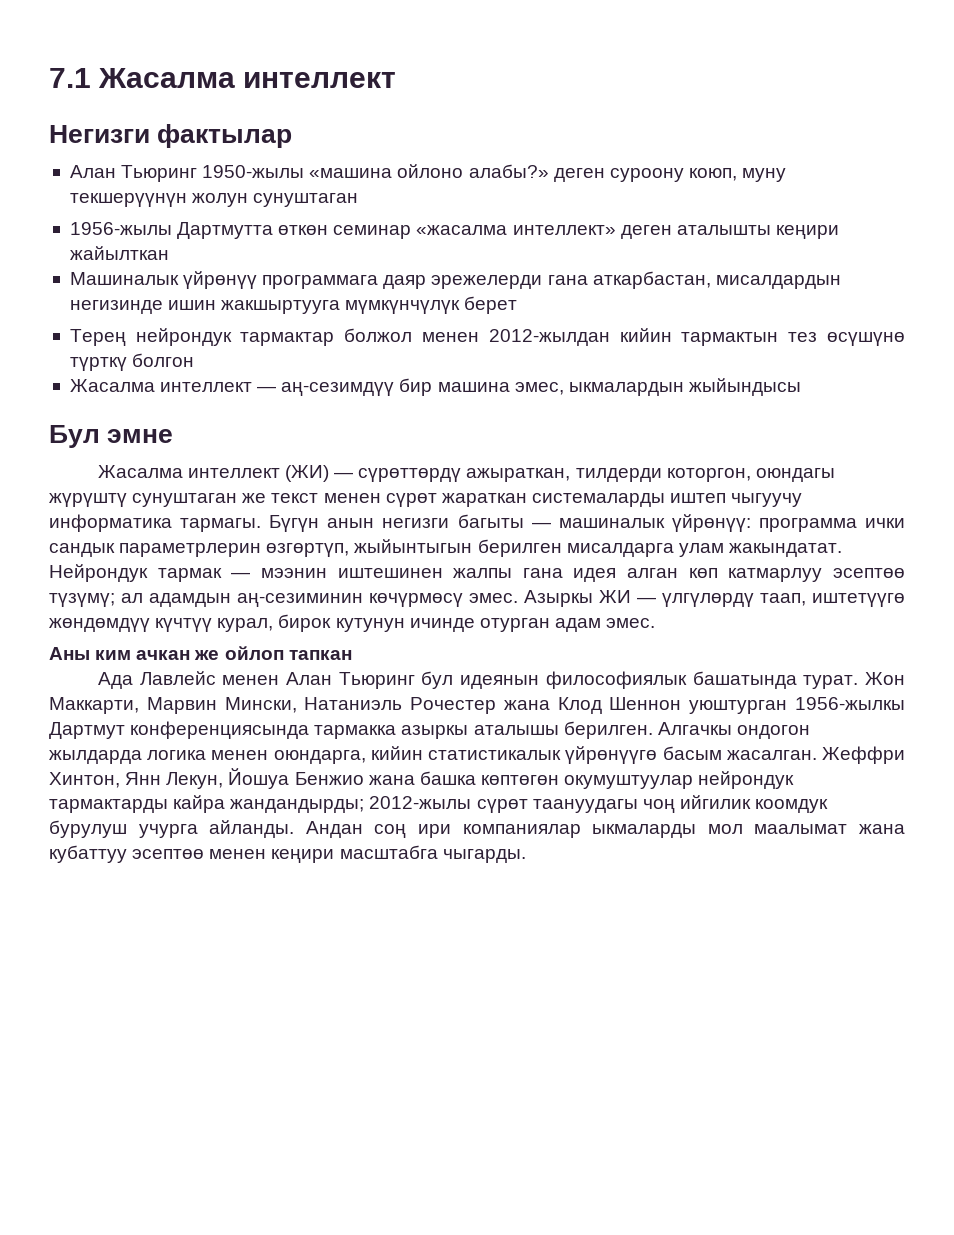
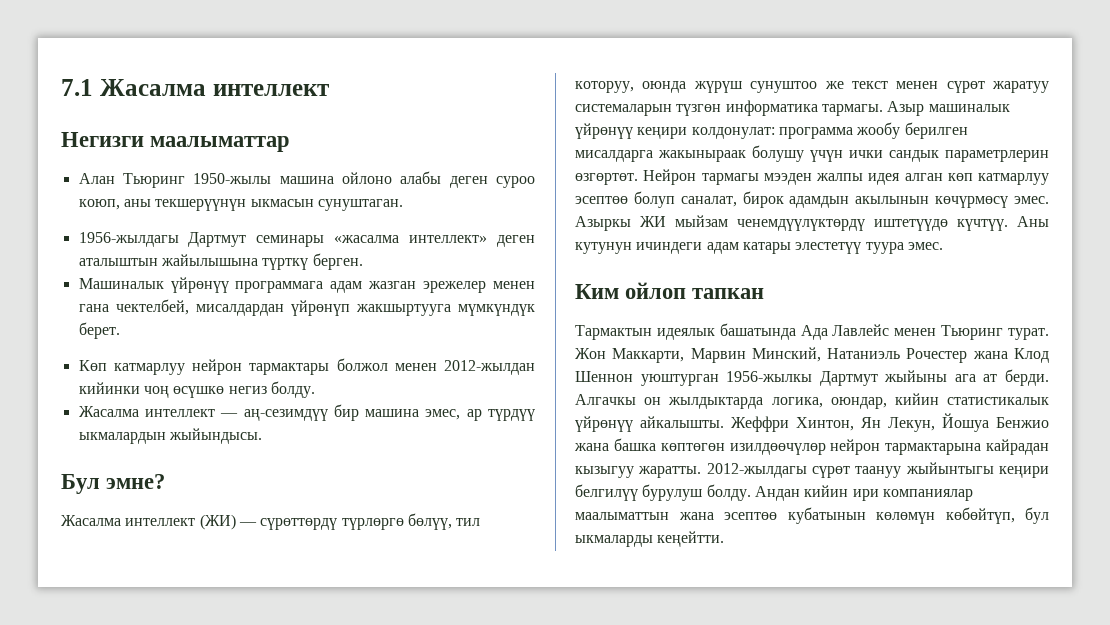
[157,124,293,148] фактылар -> [150,136,291,152] маалыматтар
[309,164,787,182] [69,193,359,207] [69,222,839,239] [69,246,169,260] [69,271,841,289] [69,296,518,314] [69,328,905,346] [69,353,195,371] «машина ойлоно алабы?» деген суроону коюп, муну текшерүүнүн жолун сунуштаган // 1956-жылы Дартмутта өткөн семинар «жасалма интеллект» деген аталышты кеңири жайылткан // Машиналык үйрөнүү программага даяр эрежелерди гана аткарбастан, мисалдардын негизинде ишин жакшыртууга мүмкүнчүлүк берет // Терең нейрондук тармактар болжол менен 2012-жылдан кийин тармактын тез өсүшүнө түрткү болгон -> [279,171,535,188] [78,199,403,211] [78,232,535,247] [78,253,363,270] [78,277,535,293] [78,299,535,316] [78,322,120,339] [78,358,536,375] [78,381,315,398] машина ойлоно алабы деген суроо коюп, аны текшерүүнүн ыкмасын сунуштаган. // 1956-жылдагы Дартмут семинары «жасалма интеллект» деген аталыштын жайылышына түрткү берген. // Машиналык үйрөнүү программага адам жазган эрежелер менен гана чектелбей, мисалдардан үйрөнүп жакшыртууга мүмкүндүк берет. // Көп катмарлуу нейрон тармактары болжол менен 2012-жылдан кийинки чоң өсүшкө негиз болду.
[568,378,801,396] ыкмалардын жыйындысы -> [466,409,535,421] [78,428,262,444] ар түрдүү ыкмалардын жыйындысы.
[107,429,174,443] эмне -> [106,474,166,489] эмне?
[466,468,835,482] [49,493,803,507] [49,514,906,532] [49,539,842,557] [49,564,563,582] ажыраткан, тилдерди которгон, оюндагы жүрүштү сунуштаган же текст менен сүрөт жараткан системаларды иштеп чыгуучу информатика тармагы. Бүгүн анын негизги багыты — машиналык үйрөнүү: программа ички сандык параметрлерин өзгөртүп, жыйынтыгын берилген мисалдарга улам жакындатат. Нейрондук тармак — мээнин иштешинен жалпы гана -> [341,513,481,530] [575,81,1049,93] [575,100,1010,116] [575,122,968,139] [575,145,1049,162] [575,169,863,185] түрлөргө бөлүү, тил которуу, оюнда жүрүш сунуштоо же текст менен сүрөт жаратуу системаларын түзгөн информатика тармагы. Азыр машиналык үйрөнүү кеңири колдонулат: программа жообу берилген мисалдарга жакыныраак болушу үчүн ички сандык параметрлерин өзгөртөт. Нейрон тармагы мээден жалпы
[49,590,905,607] [49,614,656,632] [49,646,352,660] [97,671,797,689] түзүмү; ал адамдын аң-сезиминин көчүрмөсү эмес. Азыркы ЖИ — үлгүлөрдү таап, иштетүүгө жөндөмдүү күчтүү курал, бирок кутунун ичинде отурган адам эмес. // Аны ким ачкан же ойлоп тапкан // Ада Лавлейс менен Алан Тьюринг бул идеянын философиялык башатында -> [633,191,1049,208] [575,215,1049,231] [575,242,943,254] [575,282,765,299] [575,323,1004,340] болуп саналат, бирок адамдын акылынын көчүрмөсү эмес. Азыркы ЖИ мыйзам ченемдүүлүктөрдү иштетүүдө күчтүү. Аны кутунун ичиндеги адам катары элестетүү туура эмес. // Ким ойлоп тапкан // Тармактын идеялык башатында Ада Лавлейс менен Тьюринг
[224,697,297,713] Мински, -> [751,347,821,362] Минский,
[130,721,810,739] [49,746,817,764] конференциясында тармакка азыркы аталышы берилген. Алгачкы ондогон жылдарда логика менен оюндарга, кийин статистикалык үйрөнүүгө басым жасалган. -> [884,369,1049,386] [575,393,1049,409] [575,416,724,432] жыйыны ага ат берди. Алгачкы он жылдыктарда логика, оюндар, кийин статистикалык үйрөнүү айкалышты.
[125,772,162,785] Янн -> [861,417,881,428] Ян
[564,771,795,789] [49,795,829,813] [49,820,906,838] [49,845,526,863] окумуштуулар нейрондук тармактарды кайра жандандырды; 2012-жылы сүрөт таануудагы чоң ийгилик коомдук бурулуш учурга айланды. Андан соң ири компаниялар ыкмаларды мол маалымат жана кубаттуу эсептөө менен кеңири масштабга чыгарды. -> [729,439,1049,455] [575,462,1049,478] [575,484,973,501] [575,507,1049,524] [575,531,725,547] изилдөөчүлөр нейрон тармактарына кайрадан кызыгуу жаратты. 2012-жылдагы сүрөт таануу жыйынтыгы кеңири белгилүү бурулуш болду. Андан кийин ири компаниялар маалыматтын жана эсептөө кубатынын көлөмүн көбөйтүп, бул ыкмаларды кеңейтти.

